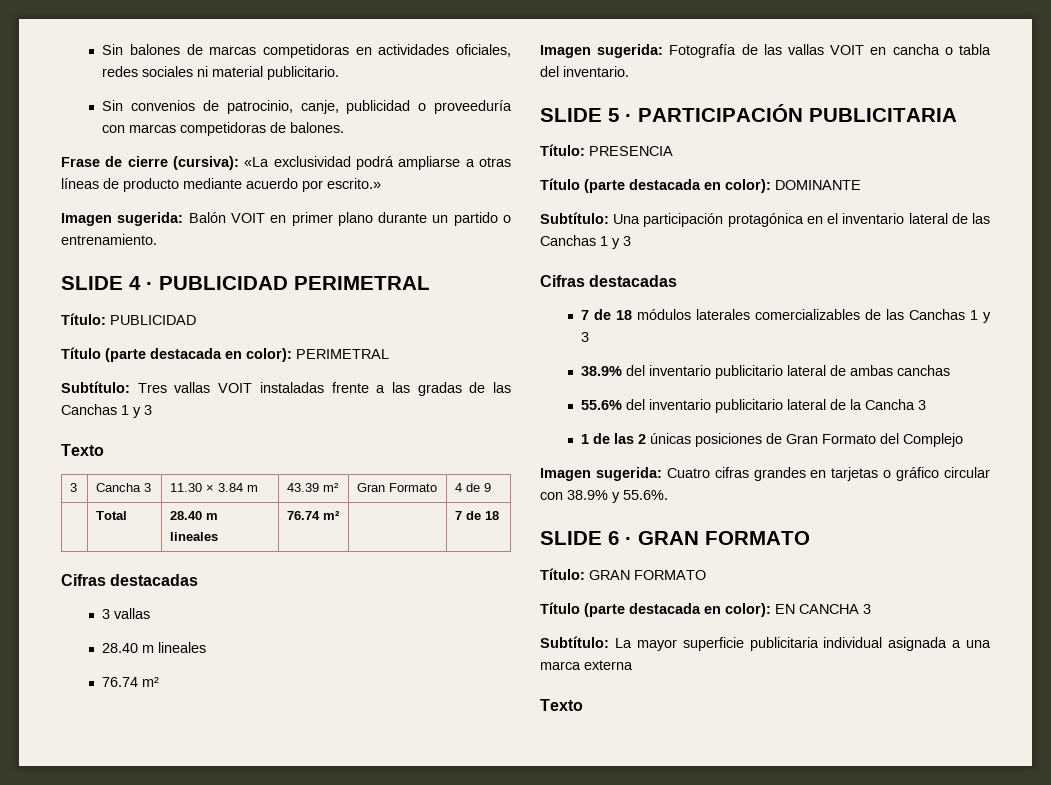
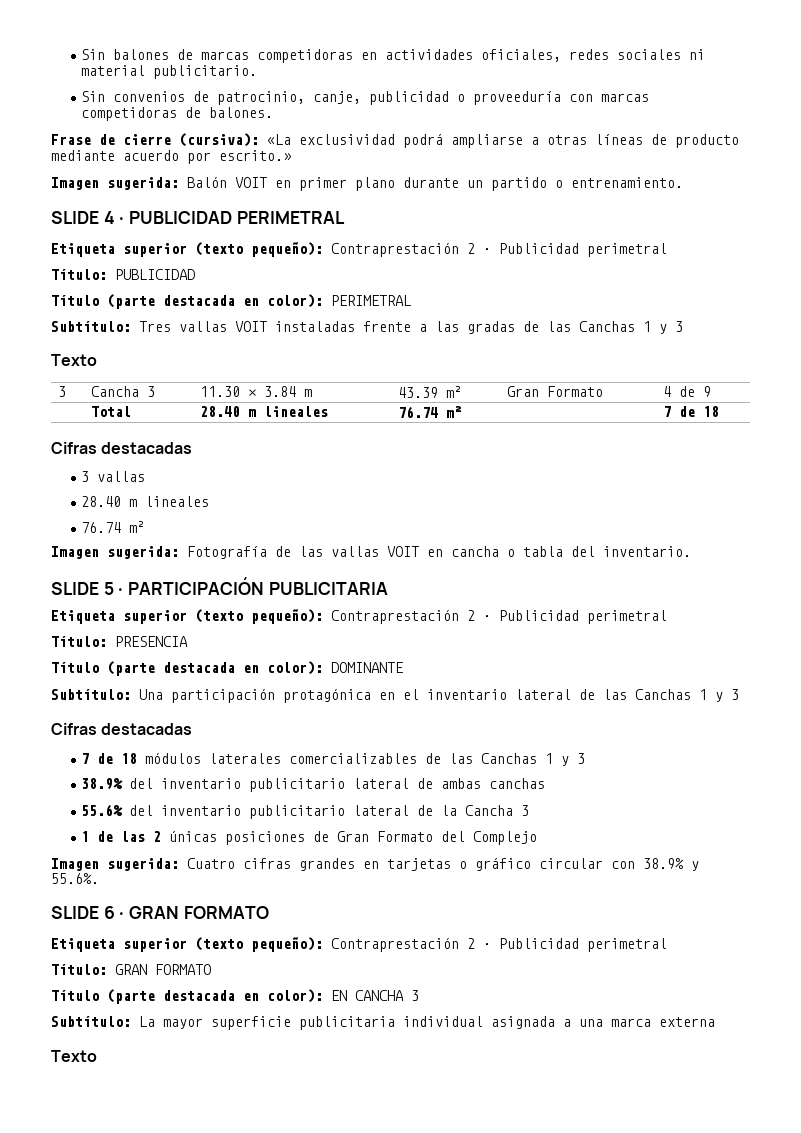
(430, 283) none -> [51,242,667,257] // Etiqueta superior (texto pequeño): Contraprestación 2 · Publicidad perimetral
(957, 115) none -> [51,609,667,624] // Etiqueta superior (texto pequeño): Contraprestación 2 · Publicidad perimetral
(810, 538) none -> [51,937,667,952] // Etiqueta superior (texto pequeño): Contraprestación 2 · Publicidad perimetral

